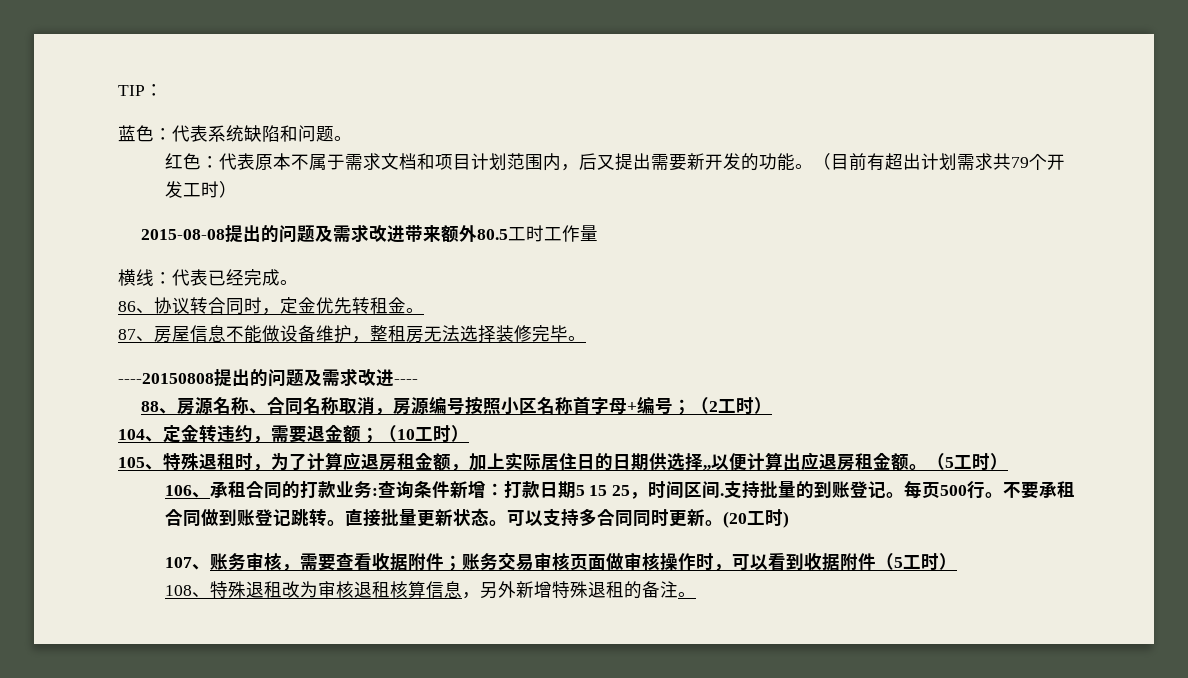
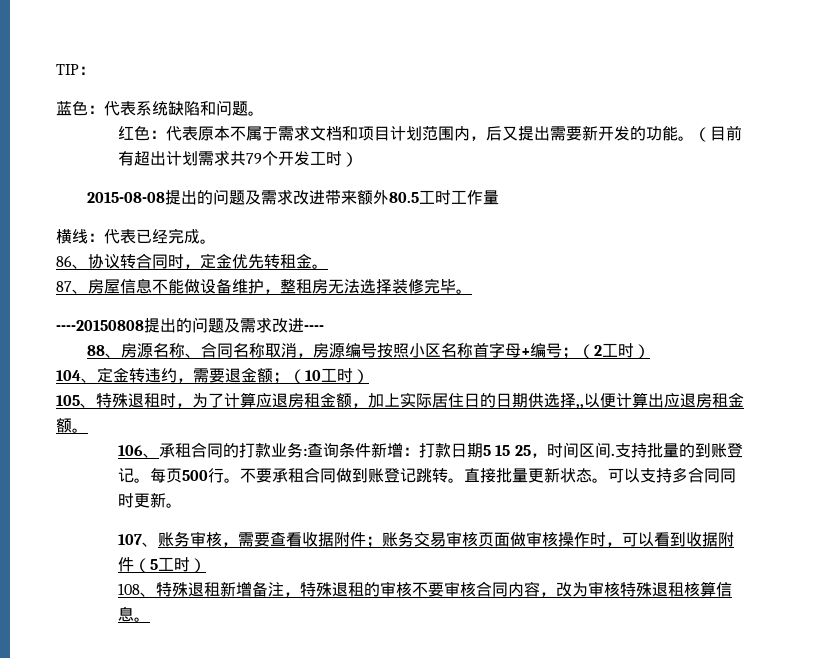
[927,453,1008,471] （5工时） -> (88, 430) none
[722,509,789,528] (20工时) -> (183, 505) none
(282, 589) none -> [220,581,557,597] 新增备注，特殊退租的审核不要审核合同内容，
(354, 589) none -> [620,582,653,597] 特殊
[461,581,678,599] ，另外新增特殊退租的备注 -> (135, 614) none

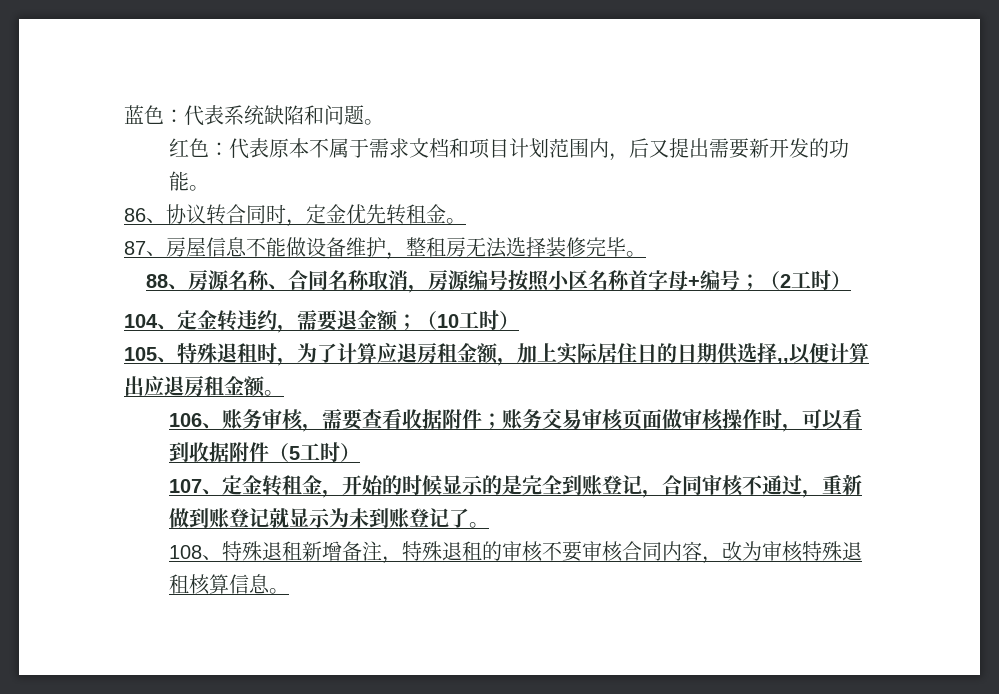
[56,64,95,75] TIP： // -> (124, 114) none
[694,125,743,142] [118,150,359,167] [87,189,500,205] [56,228,216,244] （目前有超出计划需求共79个开发工时） // 2015-08-08提出的问题及需求改进带来额外80.5工时工作量 // 横线：代表已经完成。 -> (209, 188) none
[56,317,324,333] // ----20150808提出的问题及需求改进---- -> (646, 254) none
[159,442,743,458] [118,467,737,483] [118,492,183,508] [118,534,159,547] 承租合同的打款业务:查询条件新增：打款日期5 15 25，时间区间.支持批量的到账登记。每页500行。不要承租合同做到账登记跳转。直接批量更新状态。可以支持多合同同时更新。 // 107、 -> (222, 426) none
(207, 565) none -> [168,474,862,498] [168,508,489,528] // 107、定金转租金，开始的时候显示的是完全到账登记，合同审核不通过，重新做到账登记就显示为未到账登记了。

